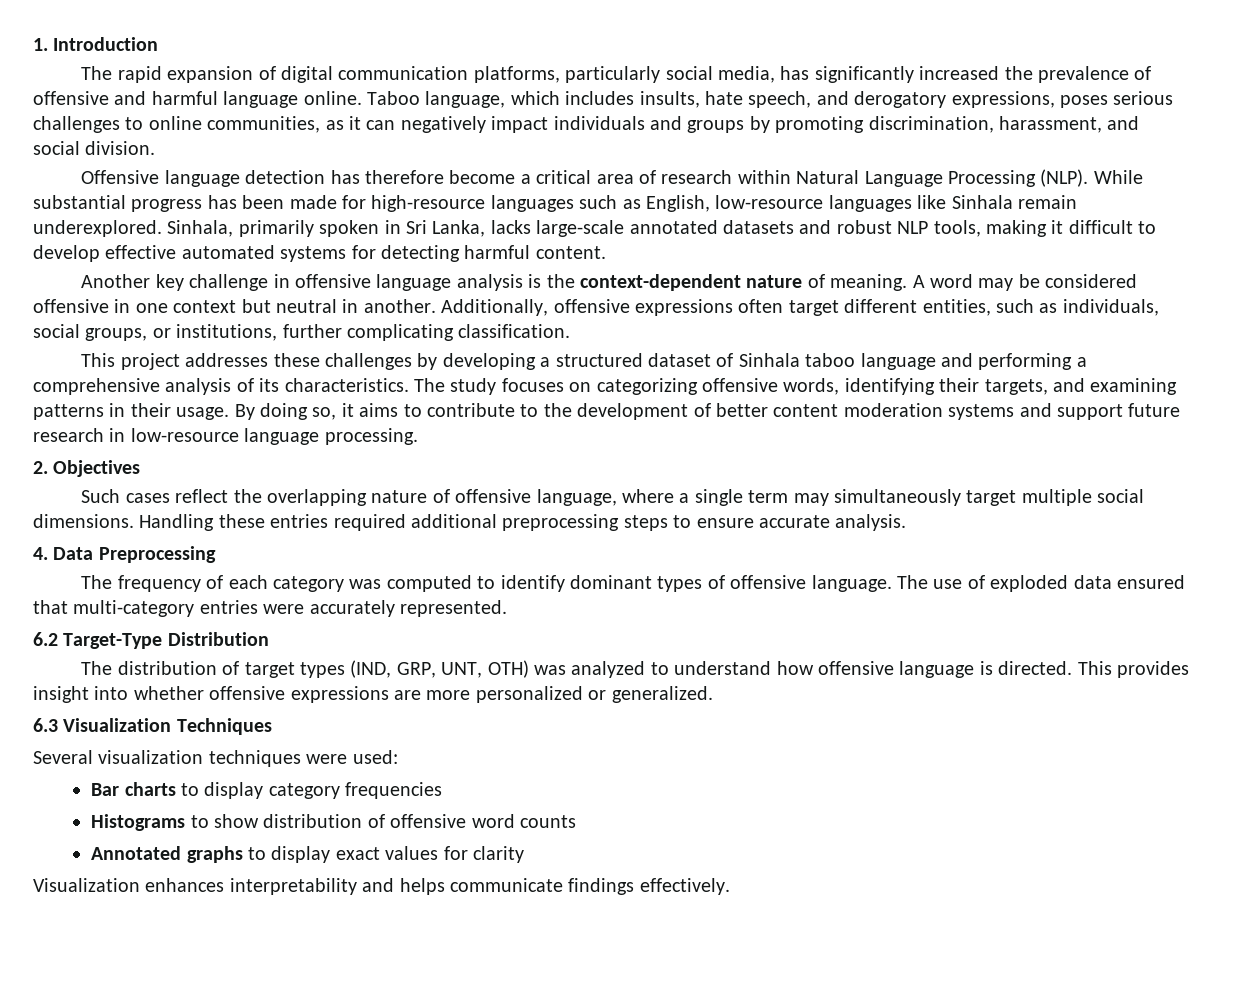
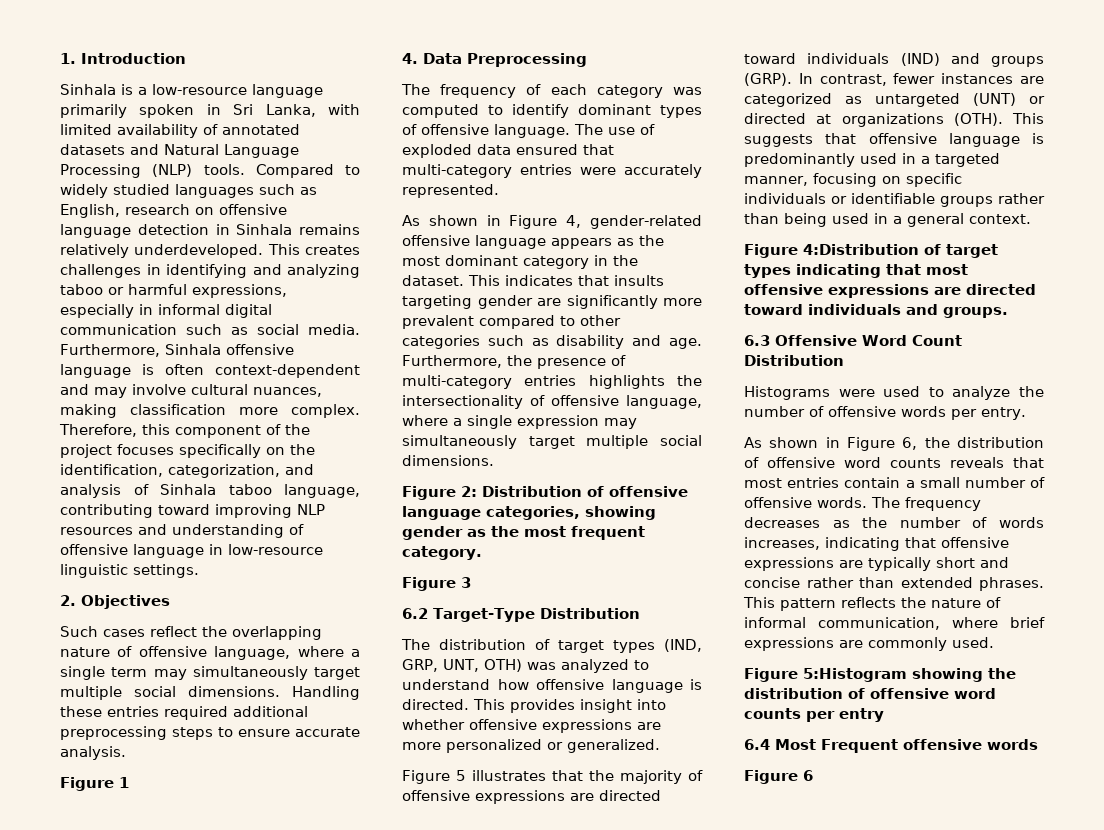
[81,66,1152,83] [33,91,1174,108] [33,116,1140,133] [33,141,156,155] [81,169,1143,187] [33,195,1077,212] [33,220,234,237] The rapid expansion of digital communication platforms, particularly social media, has significantly increased the prevalence of offensive and harmful language online. Taboo language, which includes insults, hate speech, and derogatory expressions, poses serious challenges to online communities, as it can negatively impact individuals and groups by promoting discrimination, harassment, and social division. // Offensive language detection has therefore become a critical area of research within Natural Language Processing (NLP). While substantial progress has been made for high-resource languages such as English, low-resource languages like Sinhala remain underexplored. Sinhala, -> [60,84,323,98] Sinhala is a low-resource language
[490,220,1157,237] [33,245,606,262] [81,274,1138,291] [33,299,1159,316] [33,324,571,341] [81,353,1087,370] [33,378,1178,395] [33,403,1181,420] [33,428,418,445] lacks large-scale annotated datasets and robust NLP tools, making it difficult to develop effective automated systems for detecting harmful content. // Another key challenge in offensive language analysis is the context-dependent nature of meaning. A word may be considered offensive in one context but neutral in another. Additionally, offensive expressions often target different entities, such as individuals, social groups, or institutions, further complicating classification. // This project addresses these challenges by developing a structured dataset of Sinhala taboo language and performing a comprehensive analysis of its characteristics. The study focuses on categorizing offensive words, identifying their targets, and examining patterns in their usage. By doing so, it aims to contribute to the development of better content moderation systems and support future research in low-resource language processing. -> [328,104,360,115] [60,124,300,138] [60,144,299,158] [60,164,360,178] [60,184,317,198] [60,204,287,218] [60,224,360,238] [60,244,360,258] [60,264,360,278] [60,284,287,298] [60,304,272,318] [60,324,360,335] [60,344,294,357] [60,364,360,378] [60,384,322,398] [60,404,360,418] [59,424,310,438] [60,444,315,458] [60,464,314,478] [60,484,360,498] [60,504,325,518] [60,524,304,538] [60,544,323,558] [60,564,199,578] with limited availability of annotated datasets and Natural Language Processing (NLP) tools. Compared to widely studied languages such as English, research on offensive language detection in Sinhala remains relatively underdeveloped. This creates challenges in identifying and analyzing taboo or harmful expressions, especially in informal digital communication such as social media. Furthermore, Sinhala offensive language is often context-dependent and may involve cultural nuances, making classification more complex. Therefore, this component of the project focuses specifically on the identification, categorization, and analysis of Sinhala taboo language, contributing toward improving NLP resources and understanding of offensive language in low-resource linguistic settings.
(907, 522) none -> [60,777,129,791] // Figure 1
(507, 608) none -> [402,215,703,229] [402,235,664,249] [402,255,638,269] [402,275,664,286] [402,295,702,309] [402,315,621,329] [402,335,702,349] [402,355,626,369] [402,375,702,389] [402,395,702,409] [402,415,637,429] [402,435,702,449] [402,455,494,466] [402,486,688,500] [402,506,656,520] [402,526,645,540] [402,546,482,560] [402,577,471,591] // As shown in Figure 4, gender-related offensive language appears as the most dominant category in the dataset. This indicates that insults targeting gender are significantly more prevalent compared to other categories such as disability and age. Furthermore, the presence of multi-category entries highlights the intersectionality of offensive language, where a single expression may simultaneously target multiple social dimensions. // Figure 2: Distribution of offensive language categories, showing gender as the most frequent category. // Figure 3
[33,718,272,735] [33,750,398,767] [91,782,443,799] [91,814,576,831] [91,846,524,863] [33,878,730,895] 6.3 Visualization Techniques // Several visualization techniques were used: // Bar charts to display category frequencies // Histograms to show distribution of offensive word counts // Annotated graphs to display exact values for clarity // Visualization enhances interpretability and helps communicate findings effectively. -> [402,770,703,784] [402,790,661,804] [744,53,1044,67] [744,73,1044,86] [744,93,1045,107] [744,113,1044,127] [744,133,1044,147] [744,153,1000,167] [744,173,962,187] [744,193,1045,207] [744,213,1031,227] [744,244,998,258] [744,264,968,278] [744,284,1036,298] [744,304,1008,318] [744,335,962,346] [744,355,844,366] [744,386,1044,400] [744,406,1026,420] [744,437,1044,451] [744,457,1044,468] [744,477,1045,488] [744,497,981,511] [744,517,1044,528] [744,537,1009,551] [744,557,1009,571] [744,577,1044,591] [743,597,1001,611] [744,617,1045,630] [744,637,994,651] [744,668,1016,682] [744,688,996,699] [744,708,884,722] [744,739,1038,753] [744,770,813,784] Figure 5 illustrates that the majority of offensive expressions are directed toward individuals (IND) and groups (GRP). In contrast, fewer instances are categorized as untargeted (UNT) or directed at organizations (OTH). This suggests that offensive language is predominantly used in a targeted manner, focusing on specific individuals or identifiable groups rather than being used in a general context. // Figure 4:Distribution of target types indicating that most offensive expressions are directed toward individuals and groups. // 6.3 Offensive Word Count Distribution // Histograms were used to analyze the number of offensive words per entry. // As shown in Figure 6, the distribution of offensive word counts reveals that most entries contain a small number of offensive words. The frequency decreases as the number of words increases, indicating that offensive expressions are typically short and concise rather than extended phrases. This pattern reflects the nature of informal communication, where brief expressions are commonly used. // Figure 5:Histogram showing the distribution of offensive word counts per entry // 6.4 Most Frequent offensive words // Figure 6

